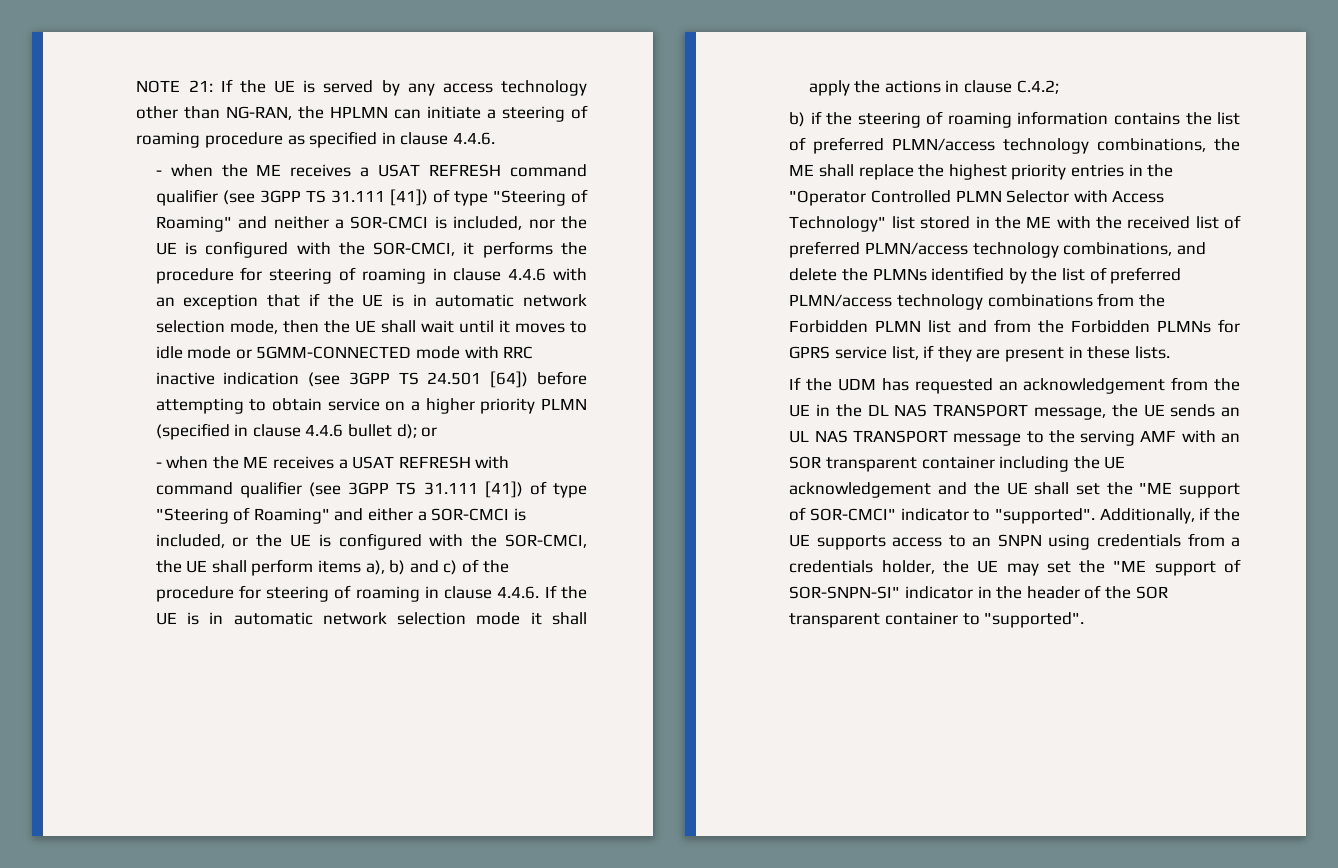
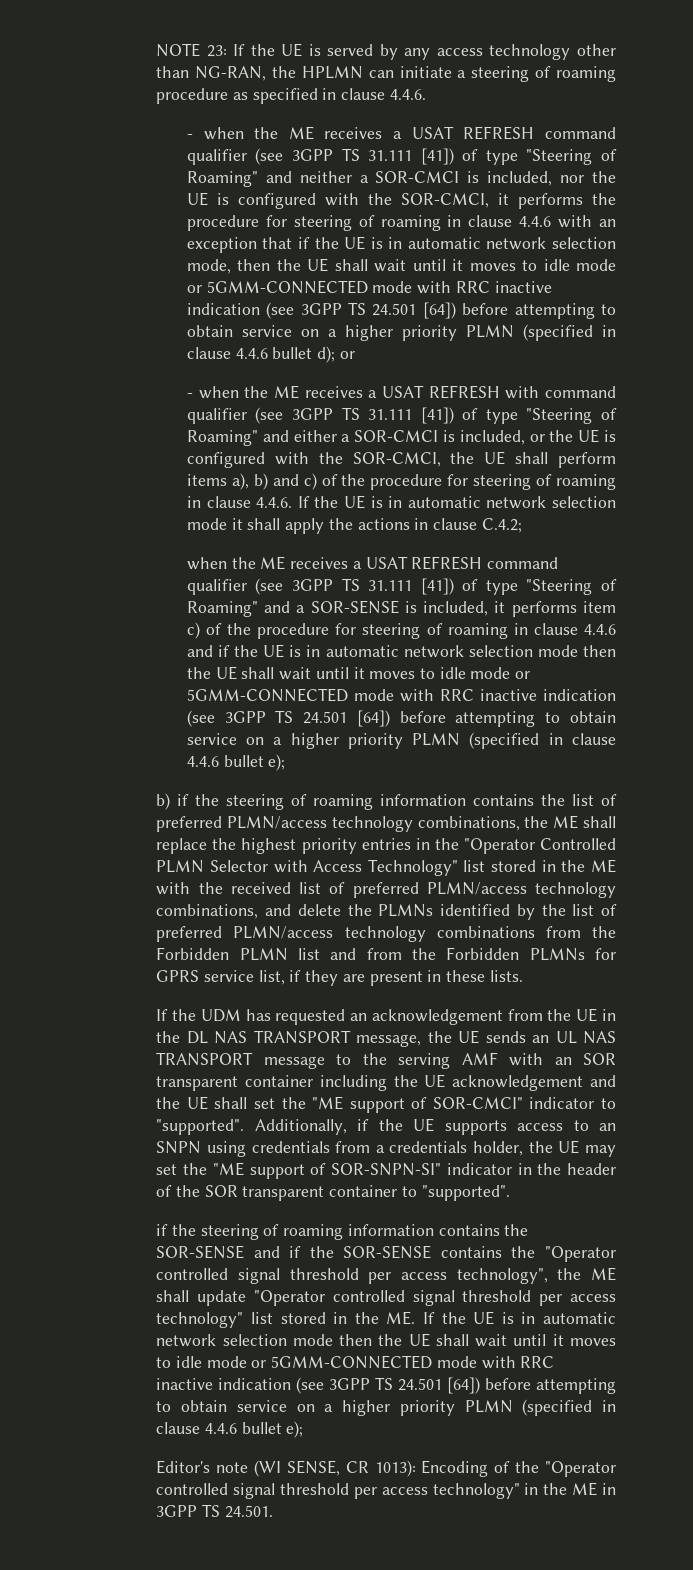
[188,80,213,92] 21: -> [206,45,227,57] 23:
(1059, 87) none -> [186,556,558,570] [186,578,617,595] [186,600,616,617] [186,622,617,639] [186,644,617,658] [186,666,531,680] [186,688,616,702] [186,710,617,727] [186,732,617,749] [186,754,286,771] // when the ME receives a USAT REFRESH command qualifier (see 3GPP TS 31.111 [41]) of type "Steering of Roaming" and a SOR-SENSE is included, it performs item c) of the procedure for steering of roaming in clause 4.4.6 and if the UE is in automatic network selection mode then the UE shall wait until it moves to idle mode or 5GMM-CONNECTED mode with RRC inactive indication (see 3GPP TS 24.501 [64]) before attempting to obtain service on a higher priority PLMN (specified in clause 4.4.6 bullet e);
(1085, 620) none -> [156,1224,529,1240] [156,1245,616,1262] [156,1267,617,1284] [156,1290,616,1306] [156,1311,616,1328] [156,1333,617,1347] [156,1355,555,1369] [156,1377,616,1394] [156,1399,617,1416] [156,1421,304,1438] [156,1460,616,1477] [156,1482,616,1499] [156,1504,273,1518] // if the steering of roaming information contains the SOR-SENSE and if the SOR-SENSE contains the "Operator controlled signal threshold per access technology", the ME shall update "Operator controlled signal threshold per access technology" list stored in the ME. If the UE is in automatic network selection mode then the UE shall wait until it moves to idle mode or 5GMM-CONNECTED mode with RRC inactive indication (see 3GPP TS 24.501 [64]) before attempting to obtain service on a higher priority PLMN (specified in clause 4.4.6 bullet e); // Editor's note (WI SENSE, CR 1013): Encoding of the "Operator controlled signal threshold per access technology" in the ME in 3GPP TS 24.501.

